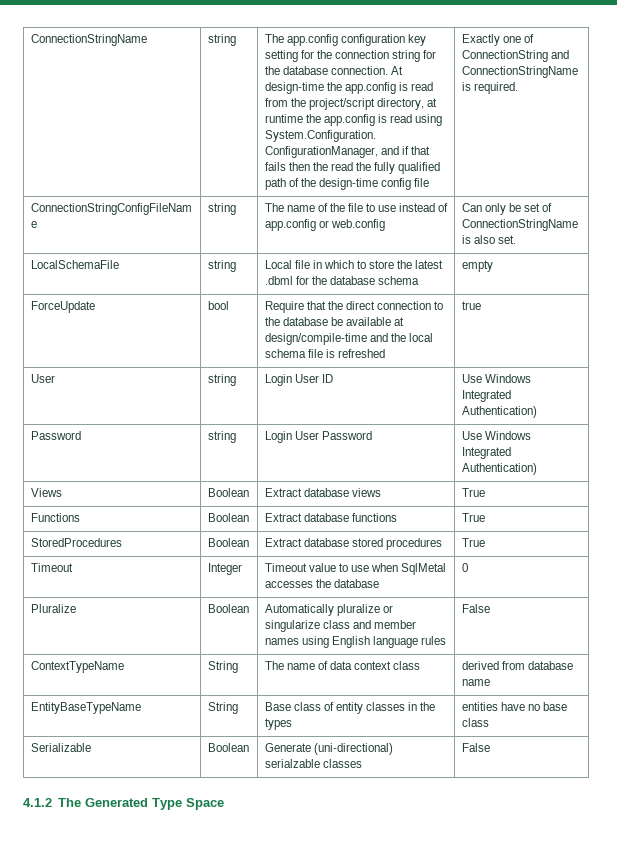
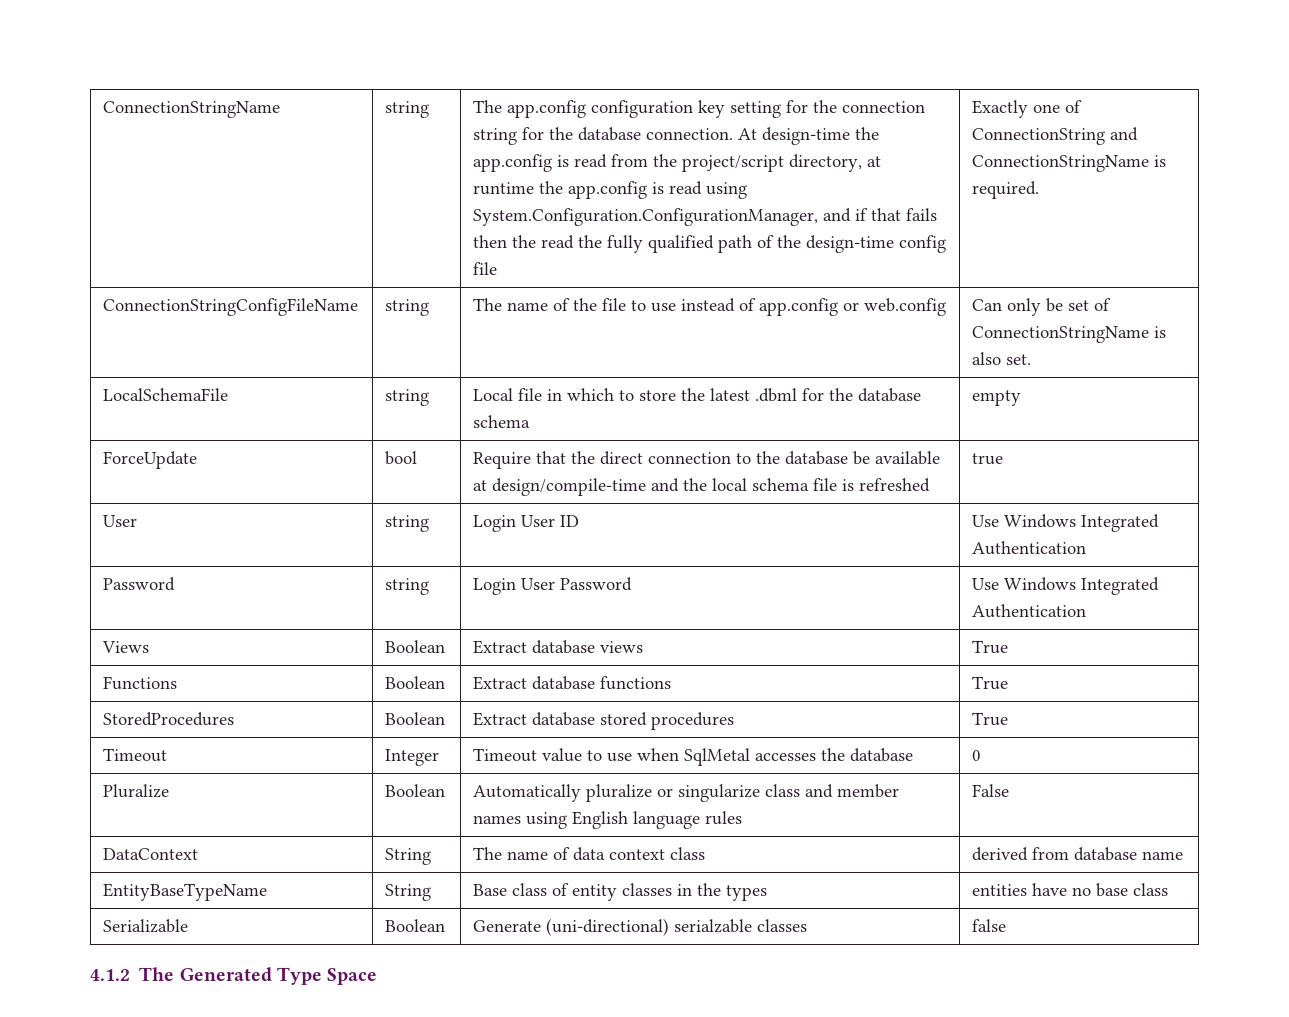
[461,406,537,418] Authentication) -> [972,541,1087,555] Authentication
[461,463,537,475] Authentication) -> [972,604,1087,618] Authentication
[30,661,124,673] ContextTypeName -> [103,848,199,860] DataContext
[461,743,490,752] False -> [972,919,1007,932] false

